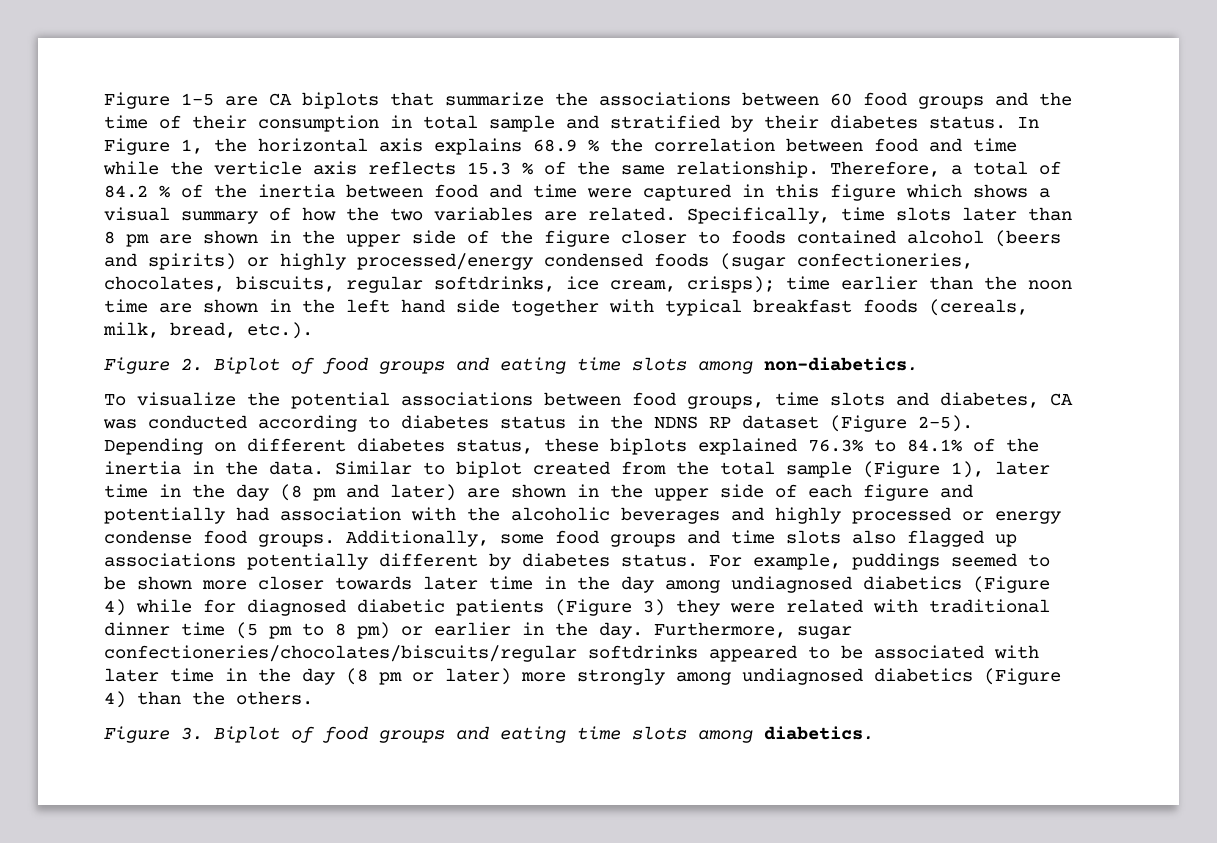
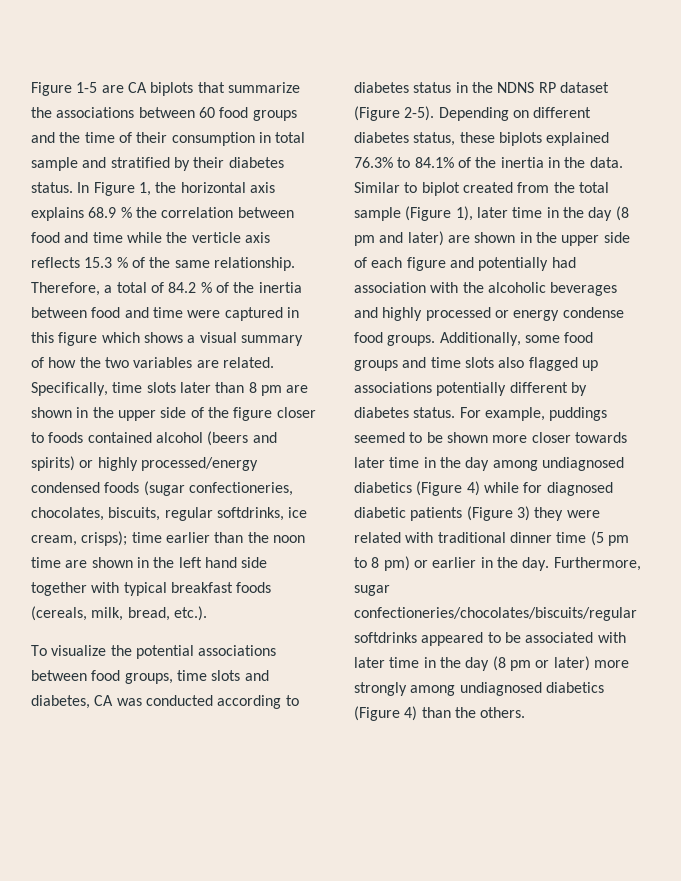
[104,357,918,374] // Figure 2. Biplot of food groups and eating time slots among non-diabetics. -> (207, 613) none
[104,726,874,743] // Figure 3. Biplot of food groups and eating time slots among diabetics. -> (526, 712) none

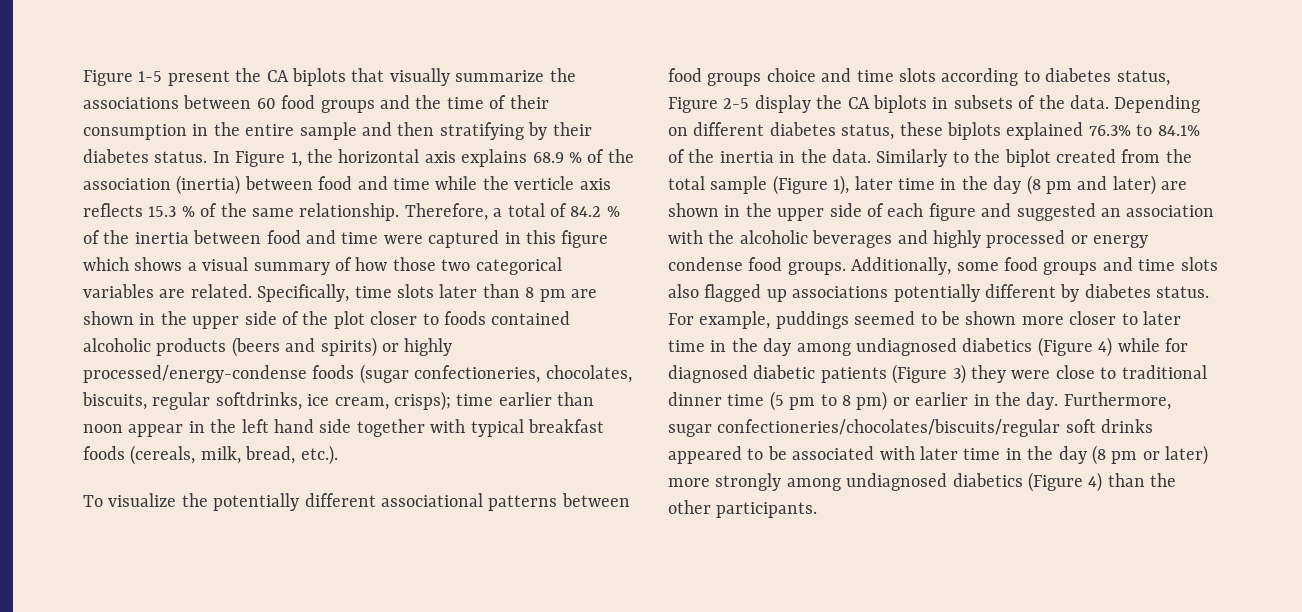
[101,85,124,93] are -> [167,68,262,86] present the
(225, 87) none -> [389,68,450,86] visually
[275,132,306,143] [31,157,170,171] total sample and stratified -> [213,122,524,140] the entire sample and then stratifying
[135,207,234,218] the correlation -> [587,149,634,163] [83,175,241,195] of the association (inertia)
[79,357,129,368] the two -> [392,257,562,275] those two categorical
[233,407,273,421] figure -> [333,311,365,329] plot
[155,432,203,443] alcohol -> [83,338,227,356] alcoholic products
[140,457,258,471] [31,482,100,493] processed/energy condensed -> [83,365,307,383] processed/energy-condense
[247,532,305,543] [31,557,133,568] the noon time are shown -> [83,424,184,437] noon appear
[135,645,277,659] [31,670,269,684] [31,695,299,709] [354,82,609,93] [354,106,435,121] potential associations between food groups, time slots and diabetes, CA was conducted according to diabetes status in the NDNS RP dataset (Figure 2-5). -> [213,493,630,511] [668,68,1170,86] [668,95,1109,113] potentially different associational patterns between food groups choice and time slots according to diabetes status, Figure 2-5 display the CA biplots in subsets of the data.
[354,182,418,193] Similar to -> [876,149,1001,167] Similarly to the
[478,257,576,271] potentially had -> [1016,203,1121,221] suggested an
[574,432,627,443] towards -> [1121,313,1138,325] to
[354,532,434,543] related with -> [1055,365,1117,379] close to
[354,632,417,643] softdrinks -> [1065,419,1154,433] soft drinks
[480,707,526,718] others. -> [668,500,818,518] other participants.

